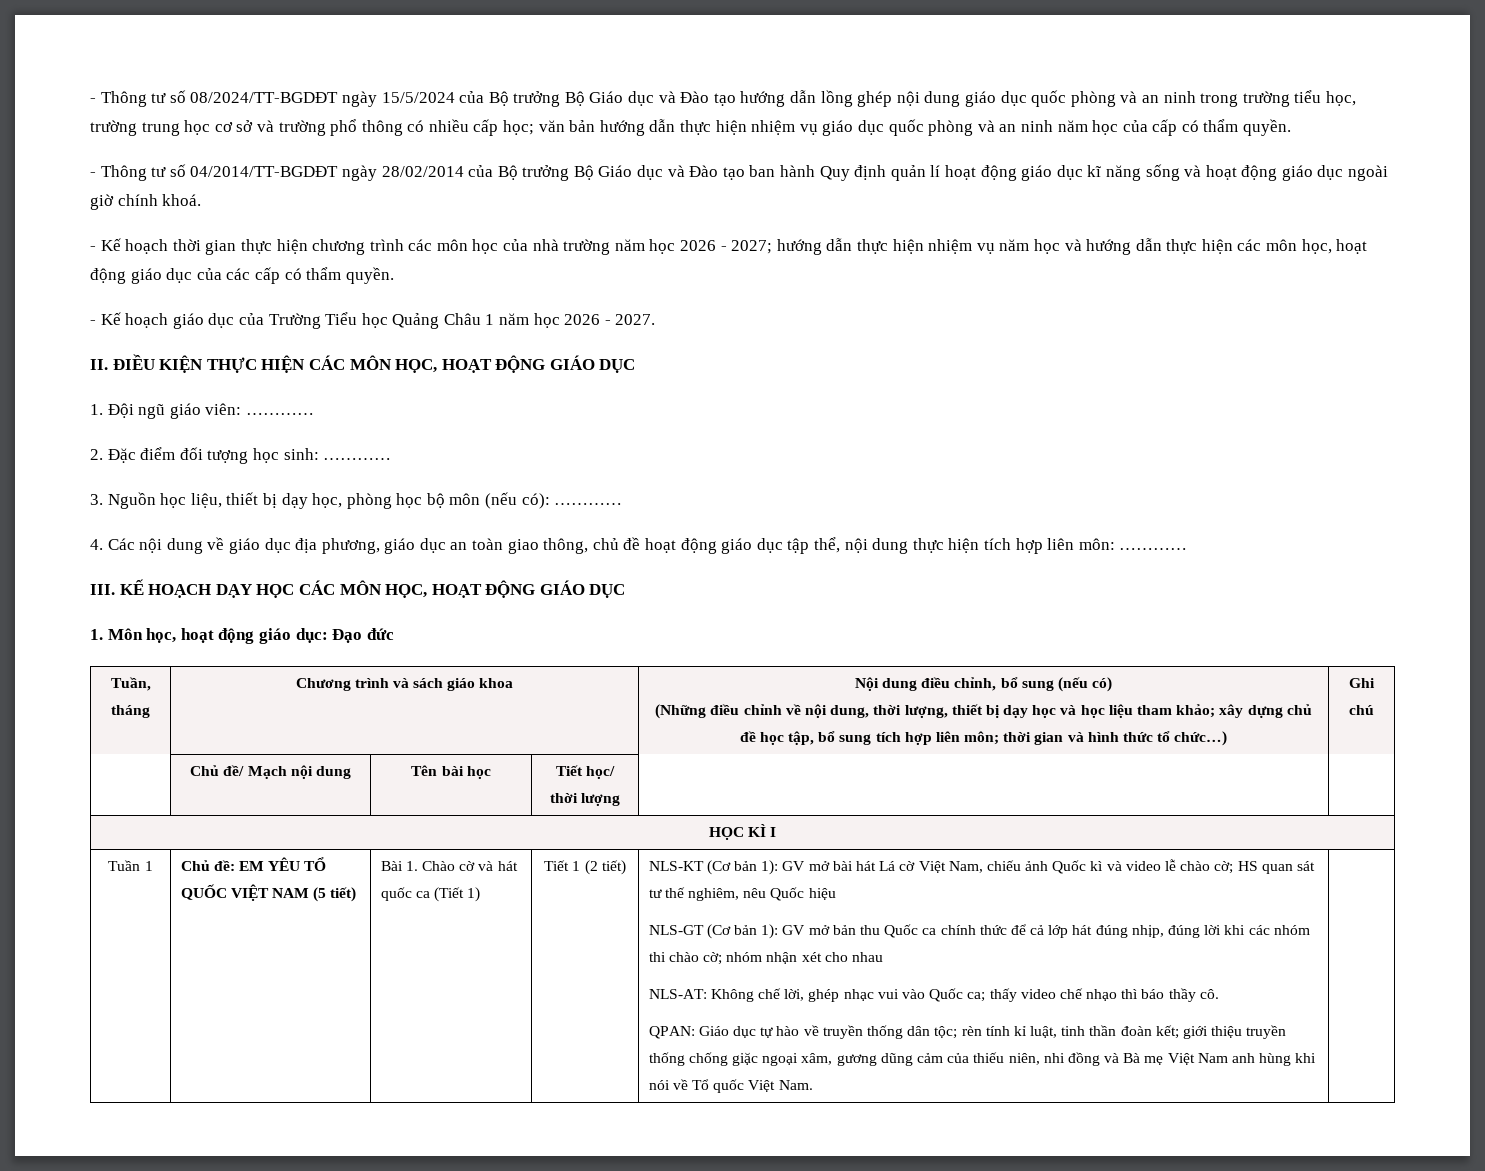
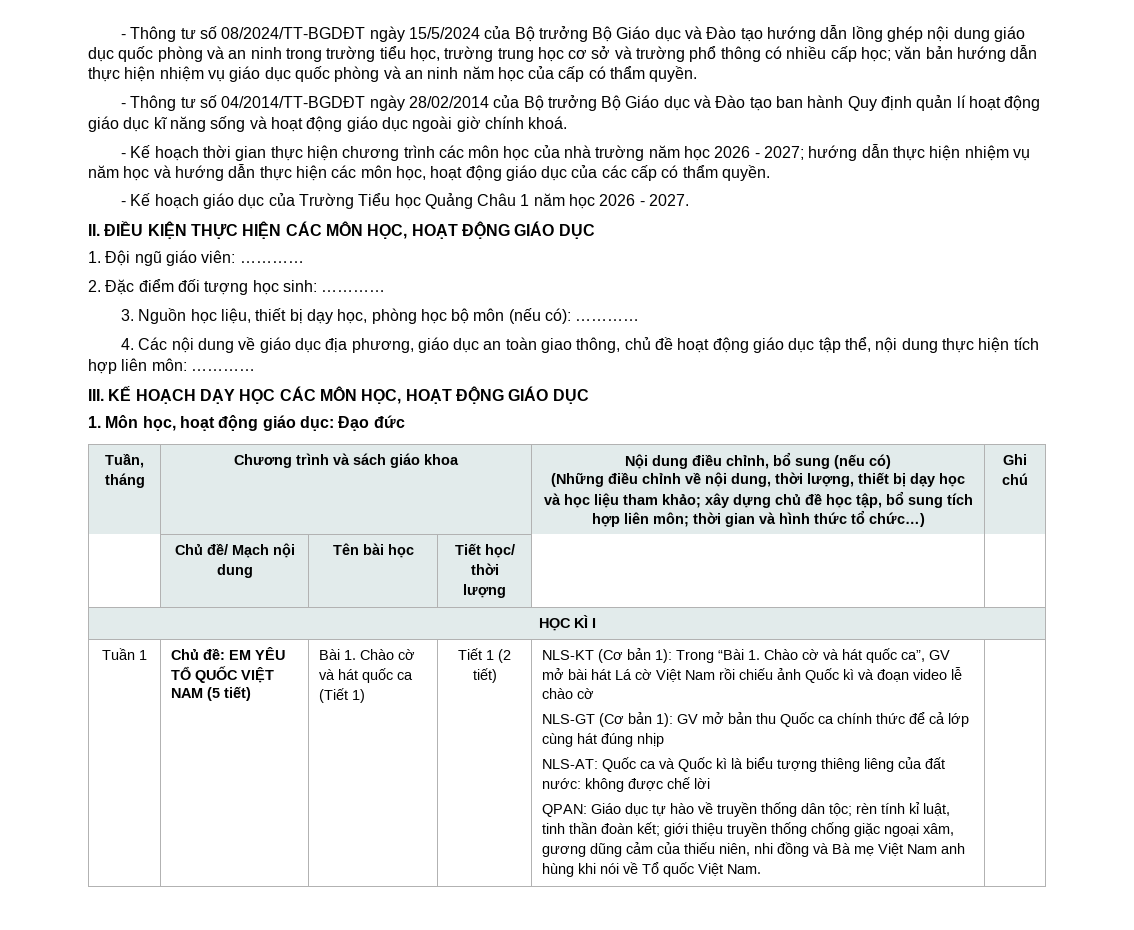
(779, 867) none -> [675,648,925,663] Trong “Bài 1. Chào cờ và hát quốc ca”,
[948,861,983,873] Nam, -> [684,668,735,680] Nam rồi
(1122, 866) none -> [876,669,909,682] đoạn
[1214,861,1315,874] [648,887,836,901] cờ; HS quan sát tư thế nghiêm, nêu Quốc hiệu -> [576,688,594,699] cờ
(1069, 931) none -> [541,733,573,747] cùng
[1131,925,1310,938] [648,952,884,965] [648,988,1219,1002] nhịp, đúng lời khi các nhóm thi chào cờ; nhóm nhận xét cho nhau // NLS-AT: Không chế lời, ghép nhạc vui vào Quốc ca; thấy video chế nhạo thì báo thầy cô. -> [636,733,664,747] [541,757,945,772] [541,777,710,792] nhịp // NLS-AT: Quốc ca và Quốc kì là biểu tượng thiêng liêng của đất nước: không được chế lời

